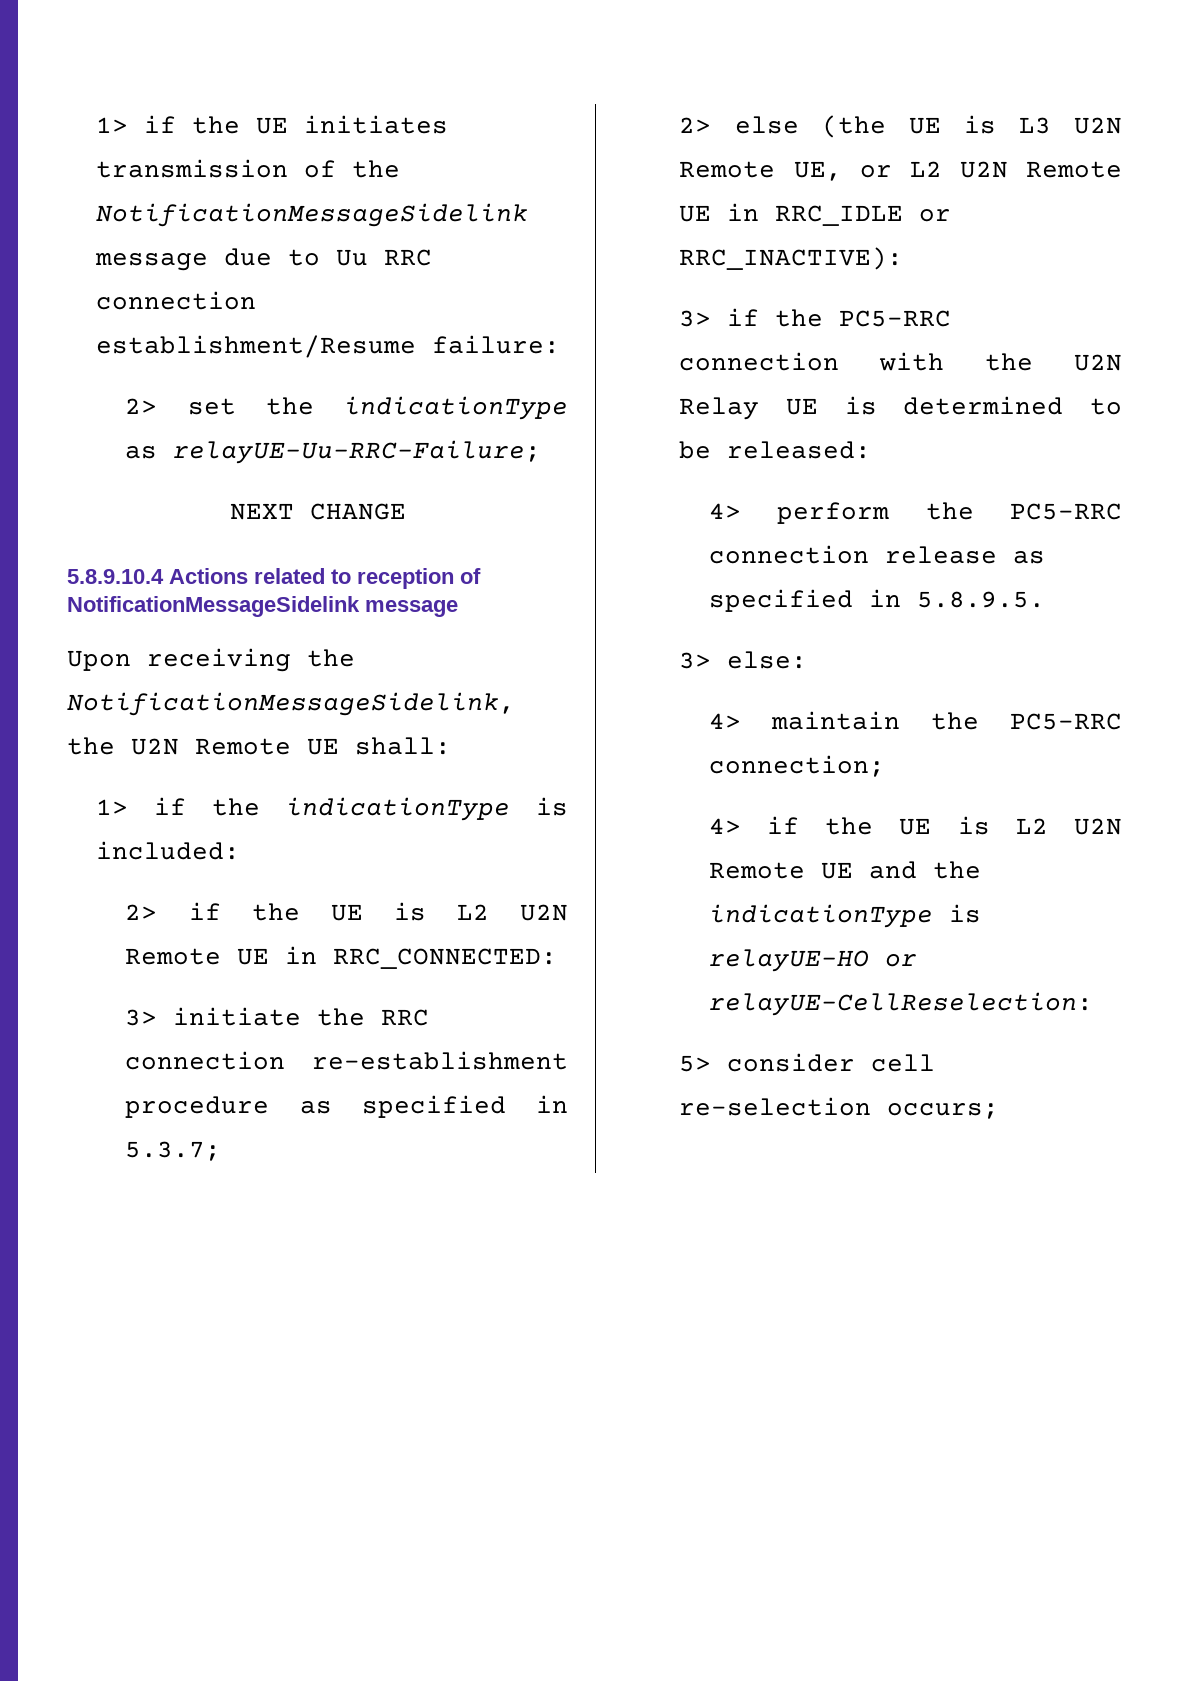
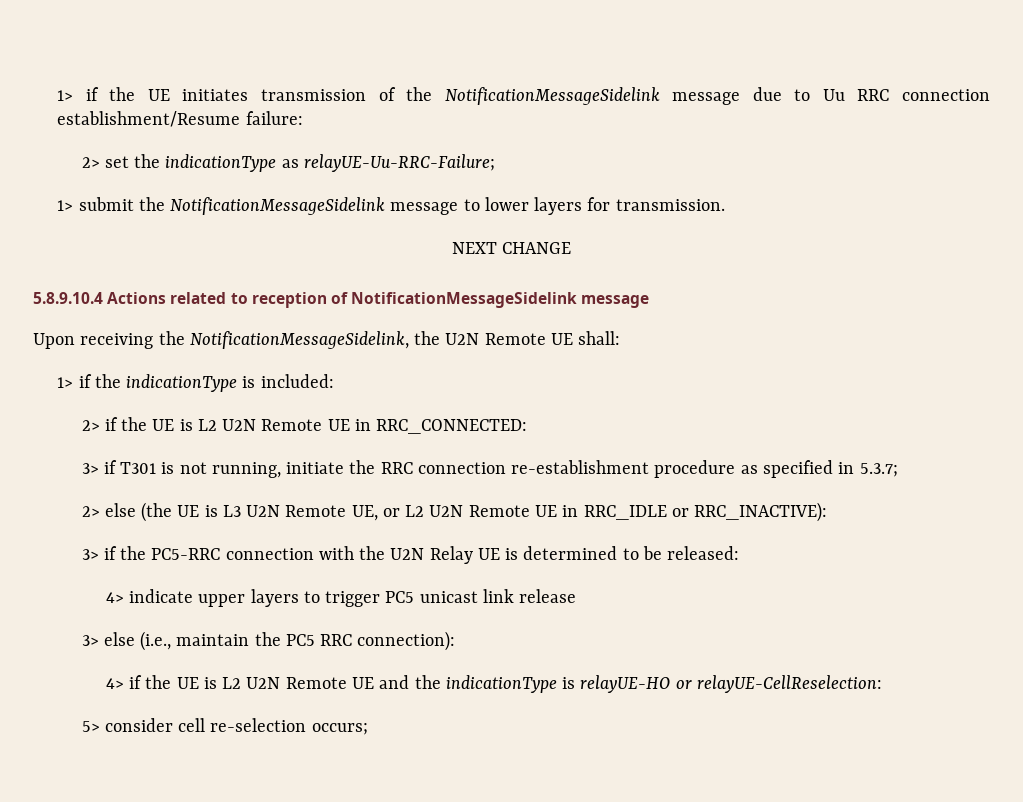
(542, 452) none -> [57,197,725,215] // 1> submit the NotificationMessageSidelink message to lower layers for transmission.
(158, 1017) none -> [103,460,281,478] if T301 is not running,
[777,502,1122,524] [708,545,1045,564] [708,589,1045,612] [679,651,808,669] [708,711,1122,730] [708,755,885,777] perform the PC5-RRC connection release as specified in 5.8.9.5. // 3> else: // 4> maintain the PC5-RRC connection; -> [129,589,577,607] [81,631,456,651] indicate upper layers to trigger PC5 unicast link release // 3> else (i.e., maintain the PC5 RRC connection):

